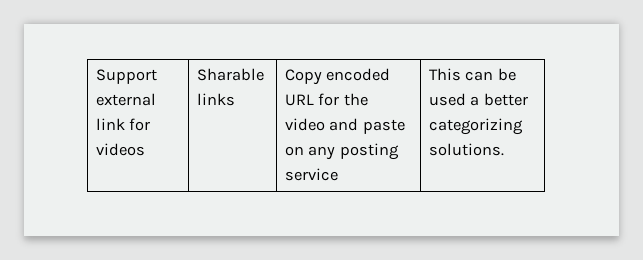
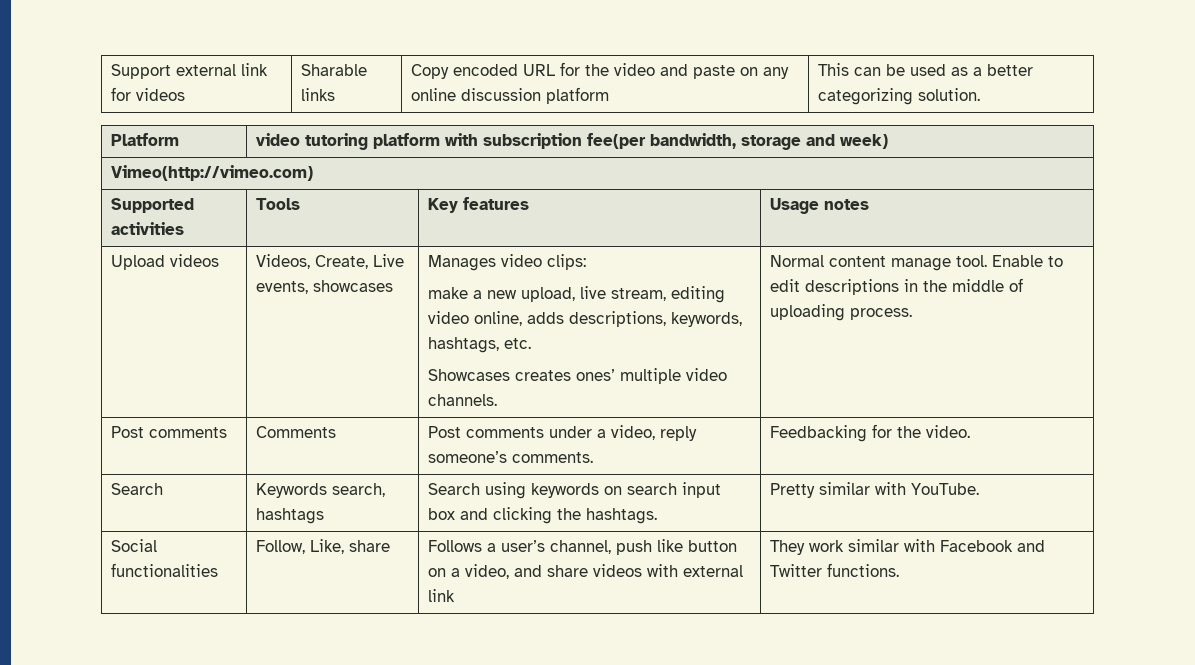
[339,143,399,160] [284,168,338,181] posting service -> [411,87,610,104] online discussion platform
(466, 99) none -> [951,67,969,76] as
[428,143,504,156] solutions. -> [918,88,981,101] [111,133,180,146] [256,133,889,150] [111,165,314,181] [111,198,195,213] [111,222,185,235] [256,198,301,210] [428,197,530,213] [770,198,870,214] [111,254,220,270] [256,254,405,269] [256,280,394,294] [428,254,587,271] [428,286,726,303] [428,311,743,327] [428,337,532,353] [428,368,728,384] [428,394,498,406] [770,255,1064,271] [770,278,1024,295] [770,304,913,321] [111,426,228,438] [256,426,337,438] [428,425,698,441] [428,451,594,463] [770,424,971,442] [111,483,164,495] [256,483,386,498] [256,508,325,524] [428,482,722,499] [428,507,658,524] [770,482,980,498] [111,539,158,552] [111,563,219,577] [256,539,391,554] [428,539,738,555] [428,564,744,579] [428,589,456,602] [770,539,1046,555] [770,563,900,577] solution. // Platform | video tutoring platform with subscription fee(per bandwidth, storage and week) // Vimeo(http://vimeo.com) // Supported activities | Tools | Key features | Usage notes // Upload videos | Videos, Create, Live events, showcases | Manages video clips: // make a new upload, live stream, editing video online, adds descriptions, keywords, hashtags, etc. // Showcases creates ones’ multiple video channels. | Normal content manage tool. Enable to edit descriptions in the middle of uploading process. // Post comments | Comments | Post comments under a video, reply someone’s comments. | Feedbacking for the video. // Search | Keywords search, hashtags | Search using keywords on search input box and clicking the hashtags. | Pretty similar with YouTube. // Social functionalities | Follow, Like, share | Follows a user’s channel, push like button on a video, and share videos with external link | They work similar with Facebook and Twitter functions.

